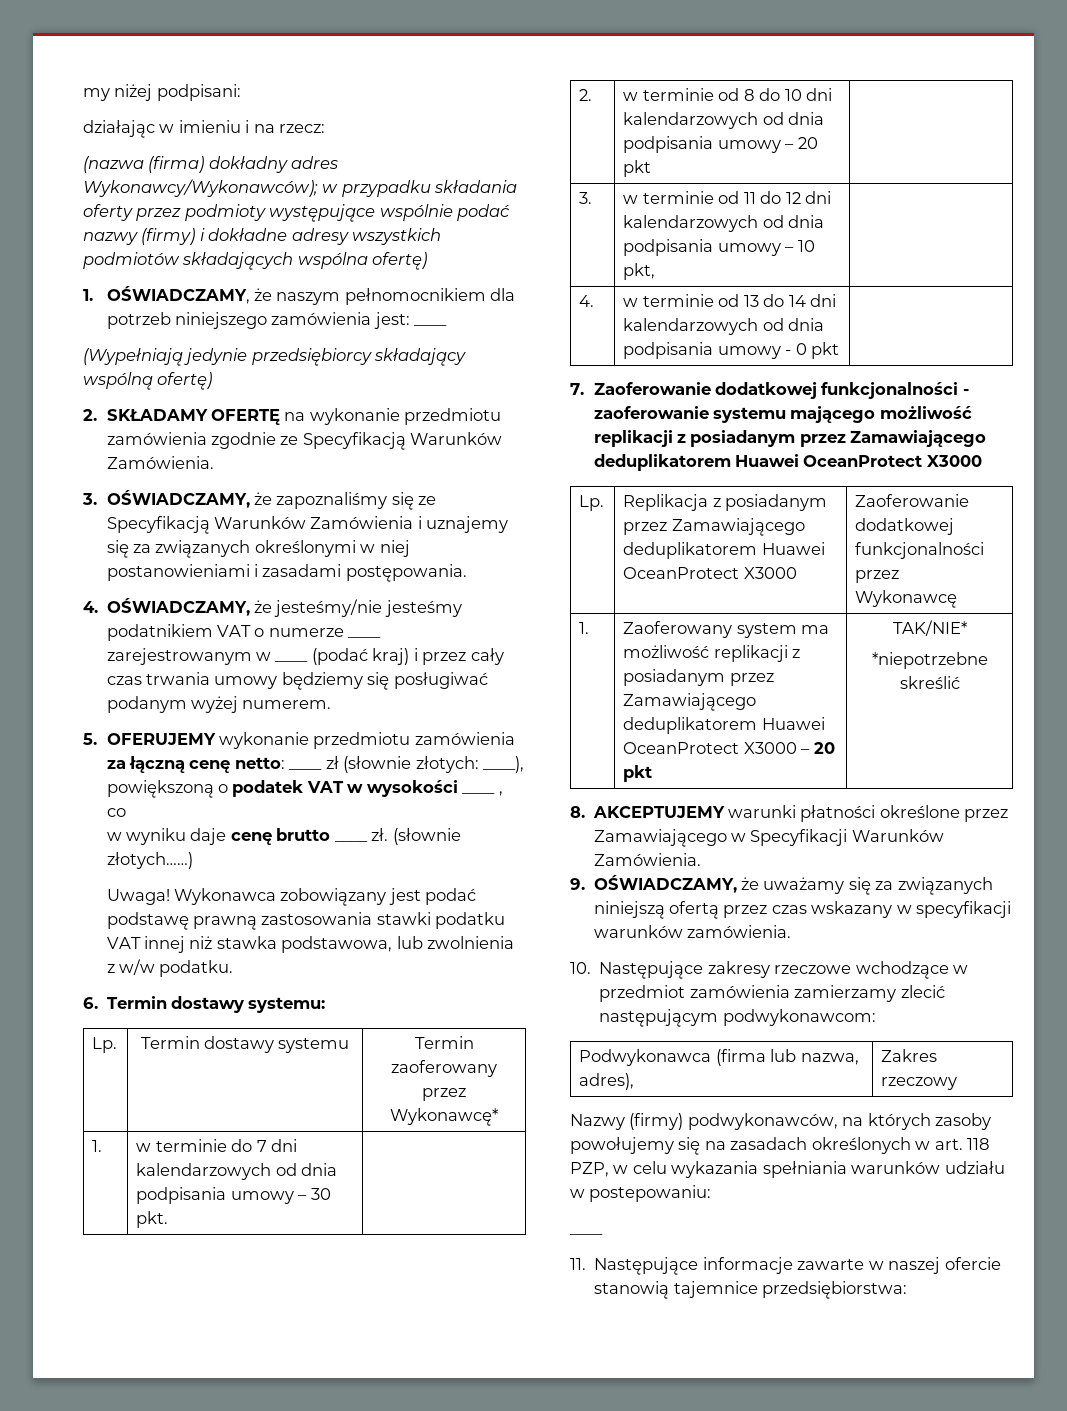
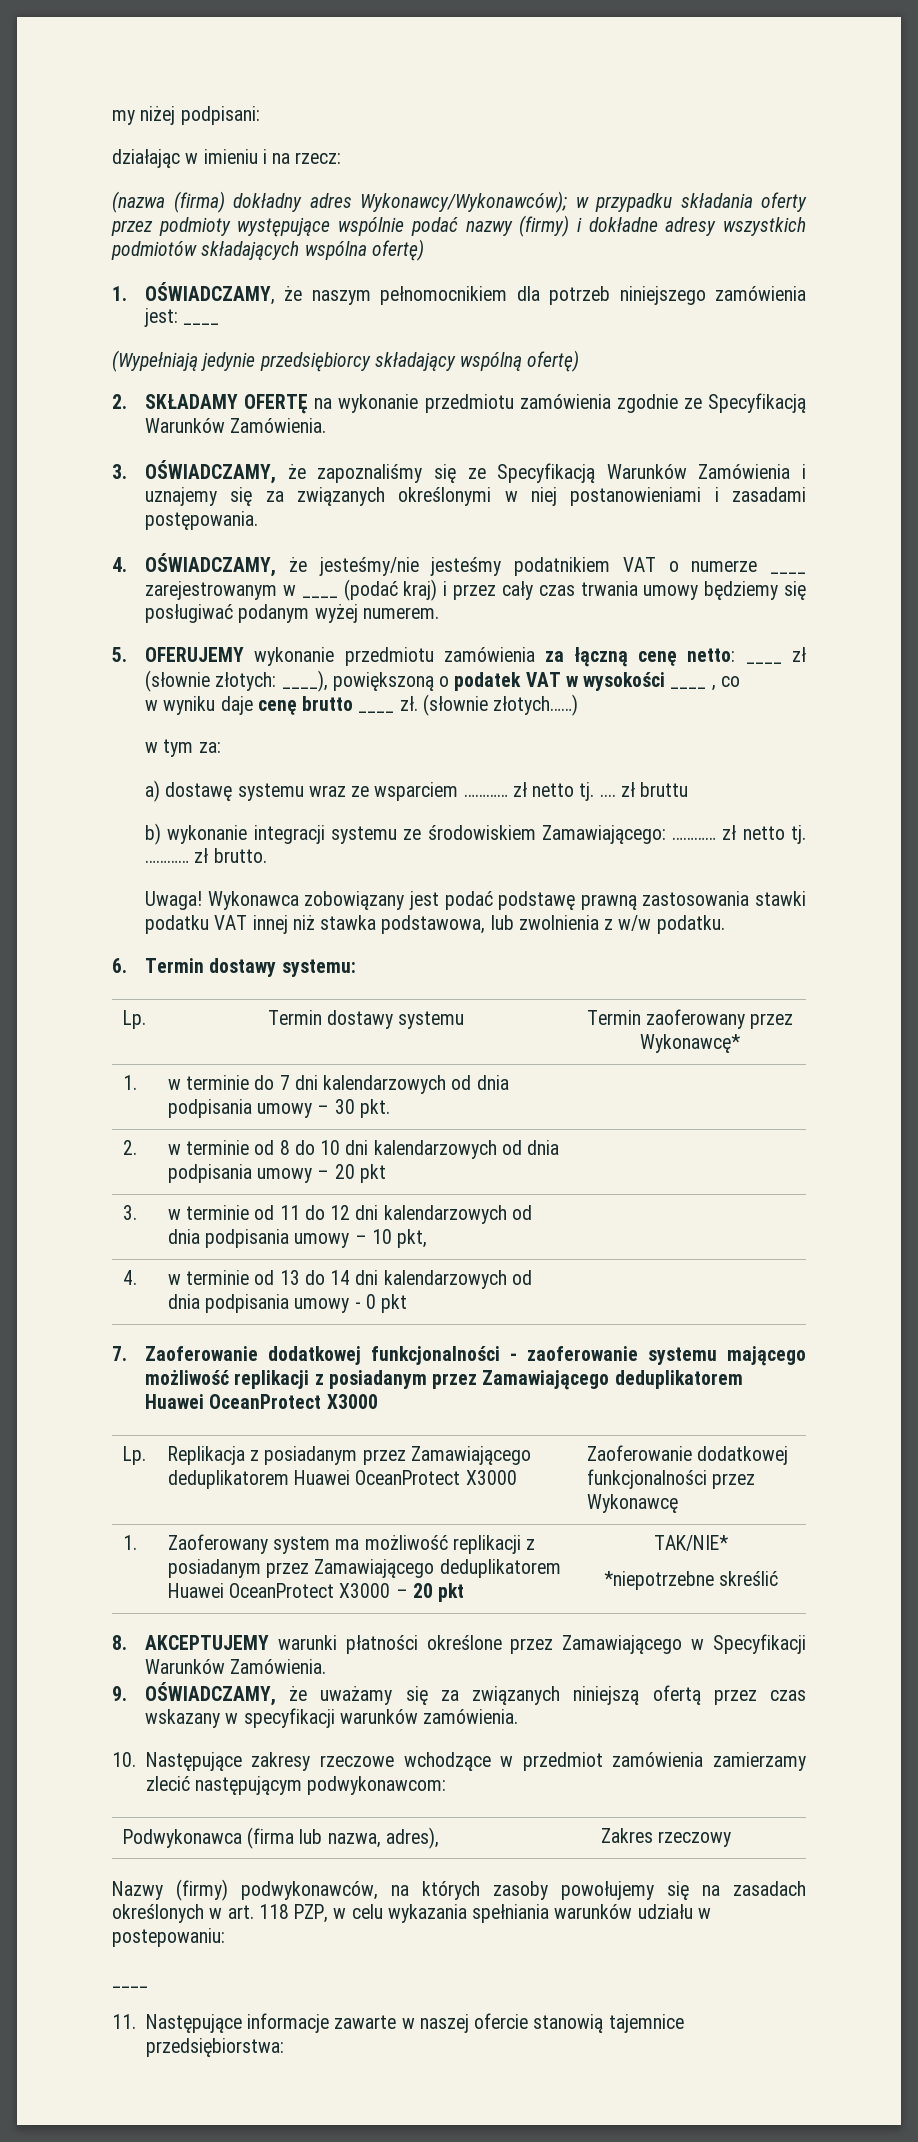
(193, 860) none -> [145,739,221,757] [145,780,689,802] [145,823,806,845] [145,848,267,863] // w tym za: // a) dostawę systemu wraz ze wsparciem ………… zł netto tj. .... zł bruttu // b) wykonanie integracji systemu ze środowiskiem Zamawiającego: ………… zł netto tj. ………… zł brutto.

